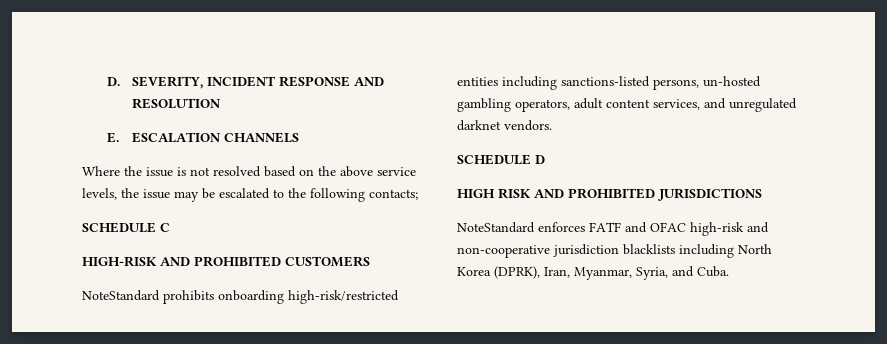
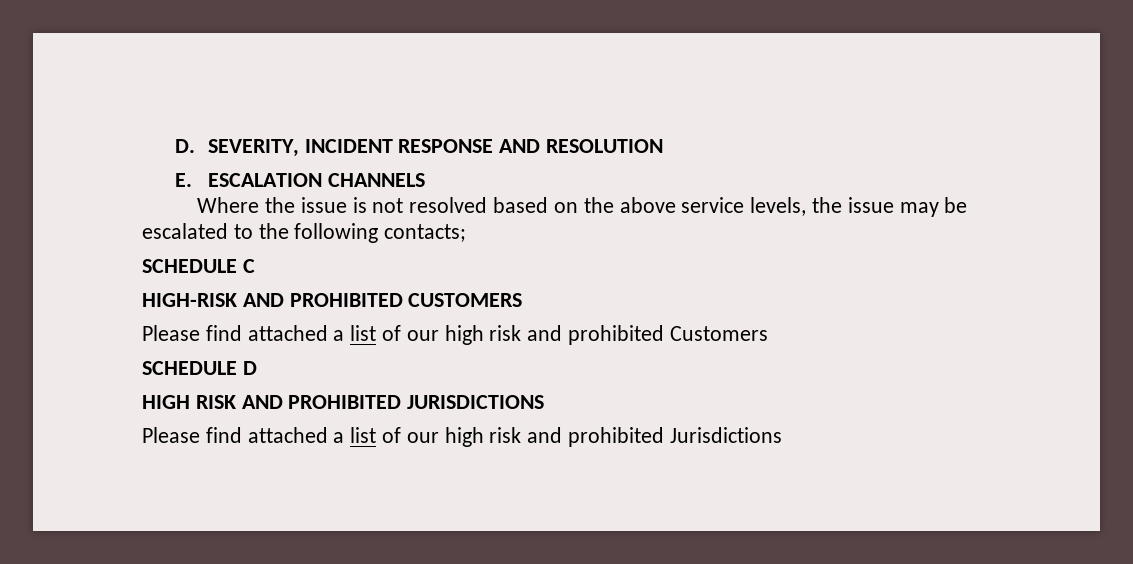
[82,290,399,304] [457,76,761,90] [457,98,797,112] [457,120,552,131] NoteStandard prohibits onboarding high-risk/restricted entities including sanctions-listed persons, un-hosted gambling operators, adult content services, and unregulated darknet vendors. -> [142,325,768,345] Please find attached a list of our high risk and prohibited Customers
[457,222,769,236] [457,244,772,258] [457,266,729,280] NoteStandard enforces FATF and OFAC high-risk and non-cooperative jurisdiction blacklists including North Korea (DPRK), Iran, Myanmar, Syria, and Cuba. -> [142,427,782,447] Please find attached a list of our high risk and prohibited Jurisdictions

